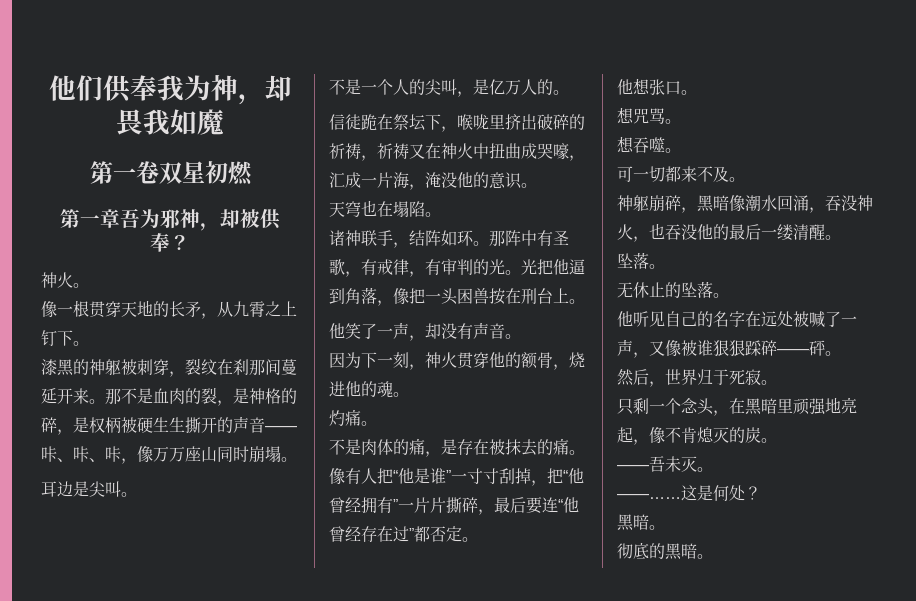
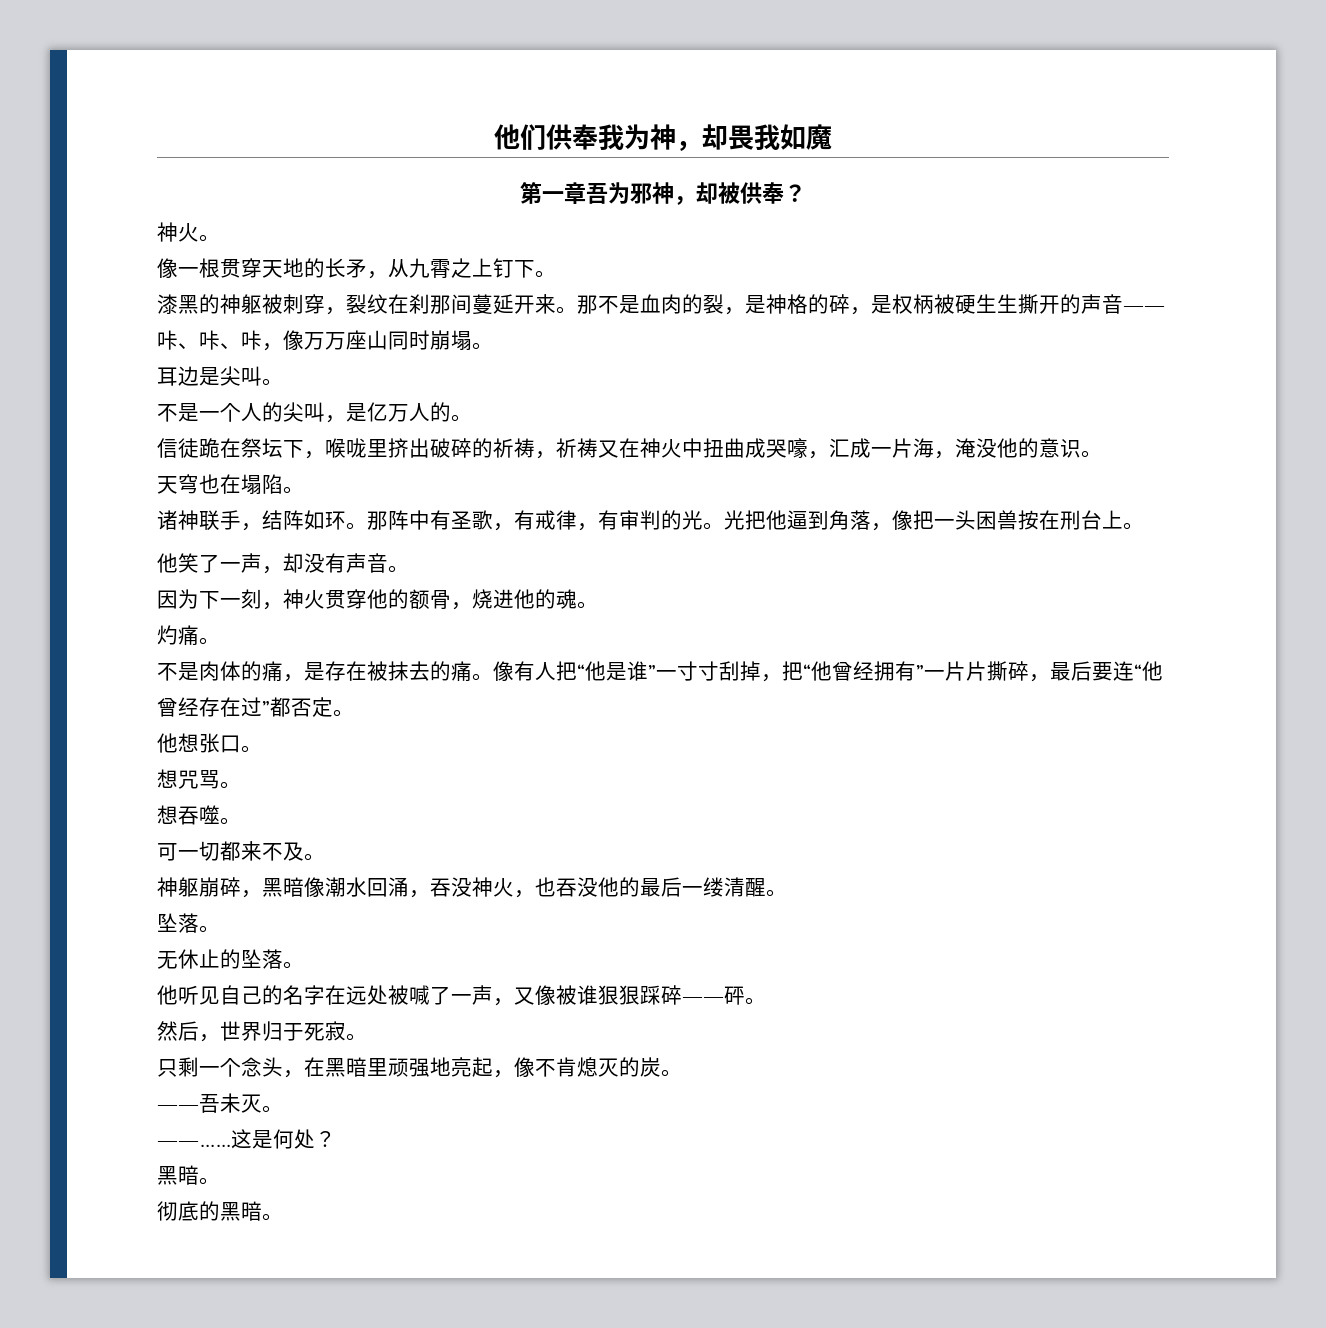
[89,161,253,186] // 第一卷双星初燃 -> (832, 137) none

